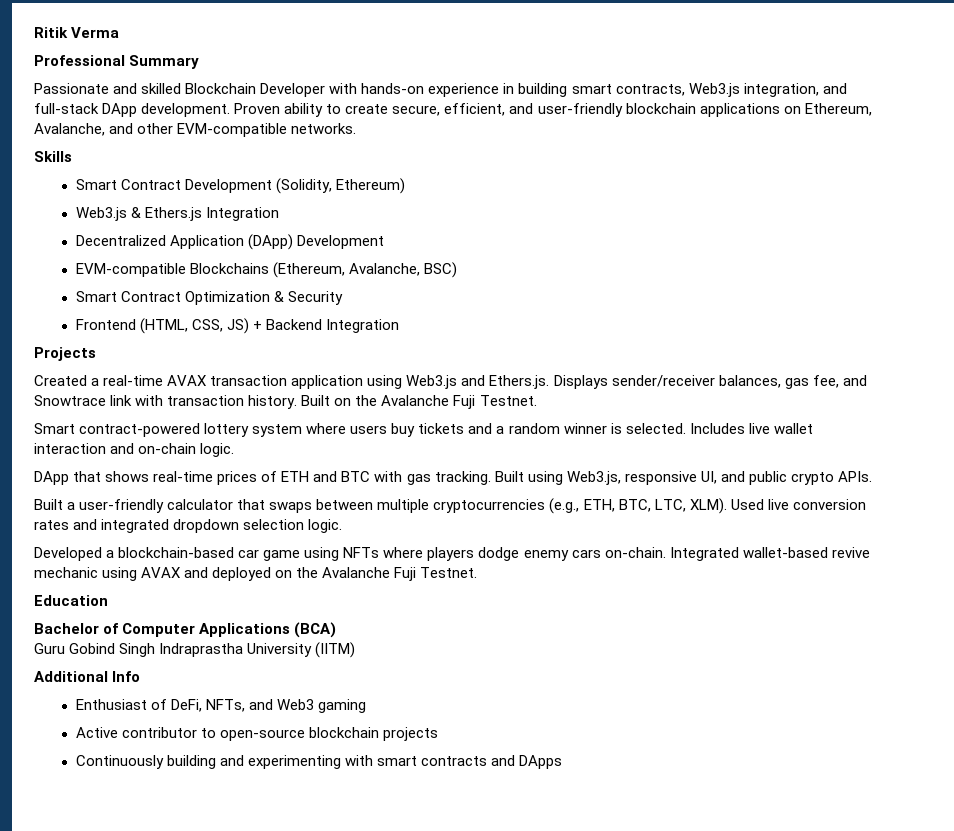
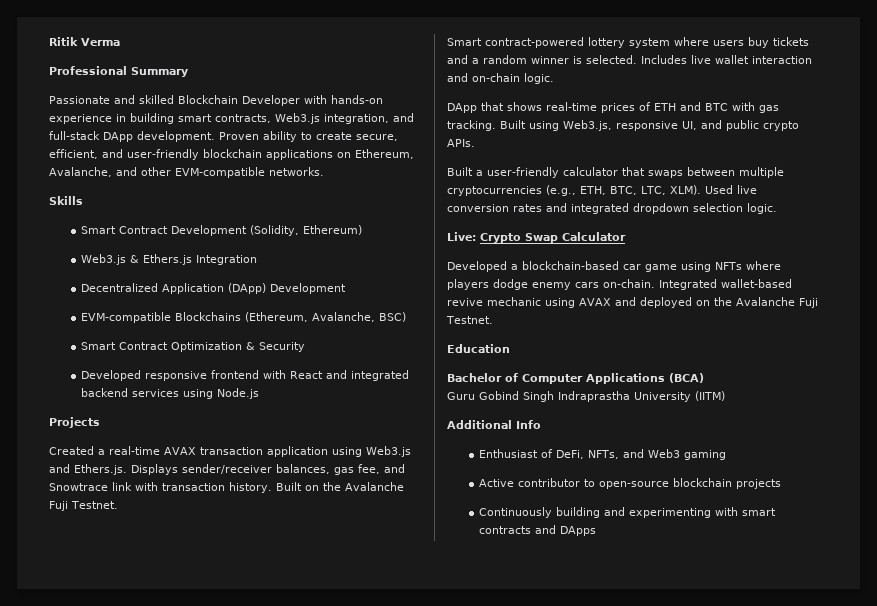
[75,318,400,334] Frontend (HTML, CSS, JS) + Backend Integration -> [81,370,410,381] [81,388,260,399] Developed responsive frontend with React and integrated backend services using Node.js
(343, 526) none -> [447,232,626,243] // Live: Crypto Swap Calculator

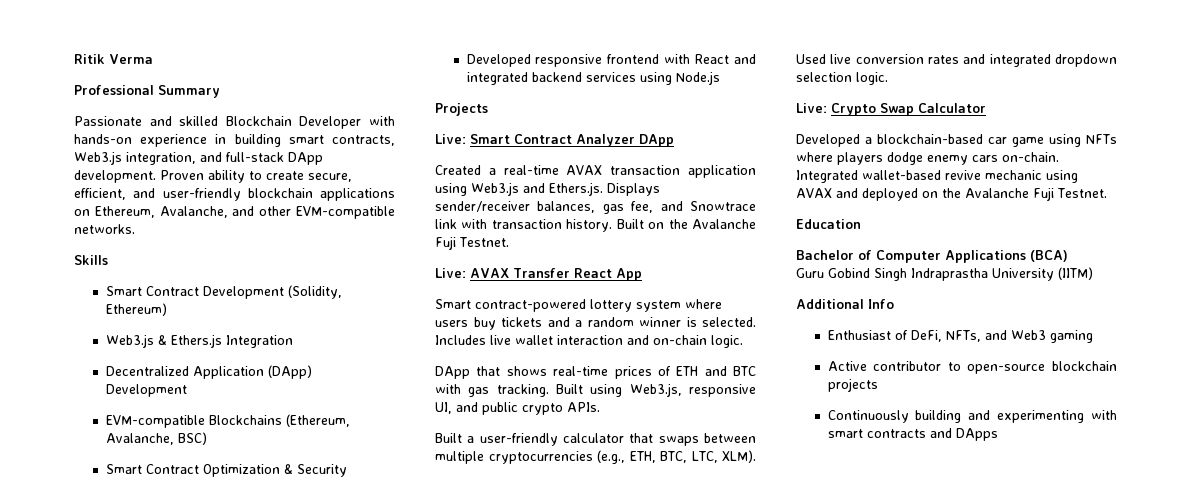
(100, 422) none -> [435,134,674,147] // Live: Smart Contract Analyzer DApp
(118, 505) none -> [435,268,642,281] // Live: AVAX Transfer React App

